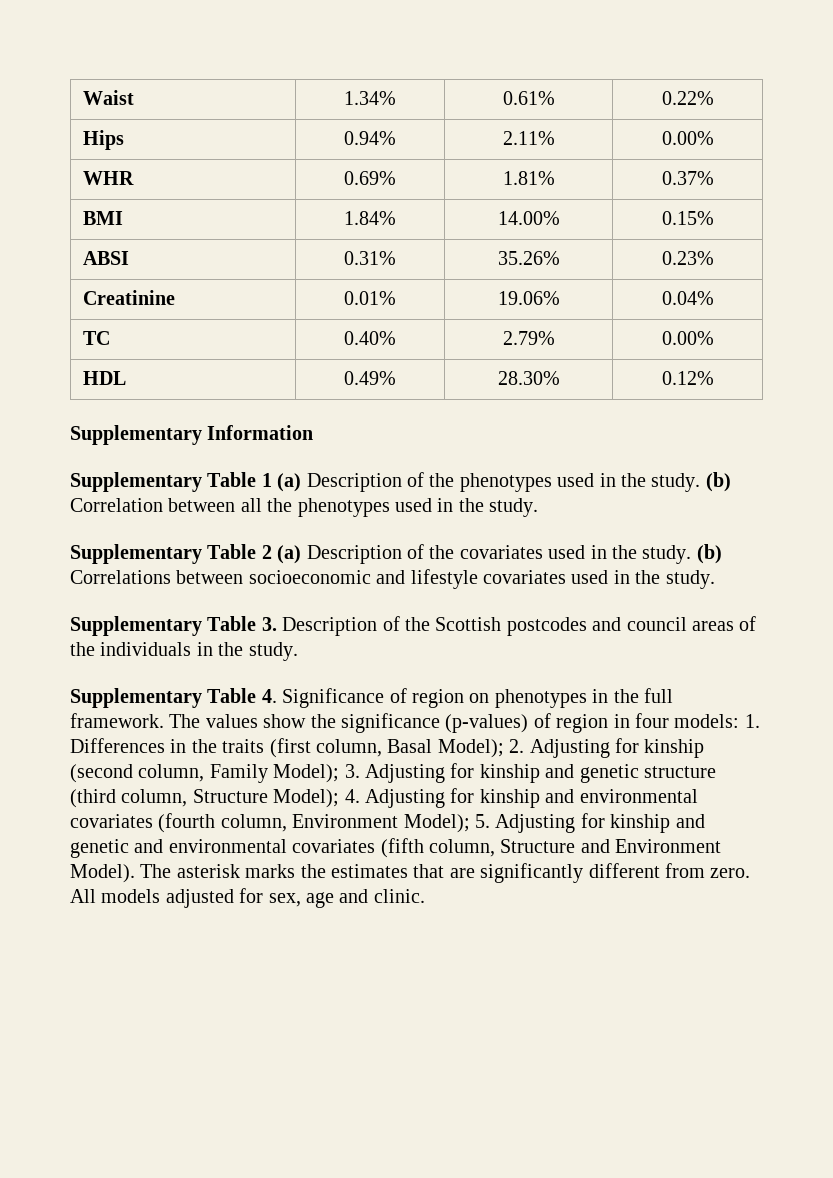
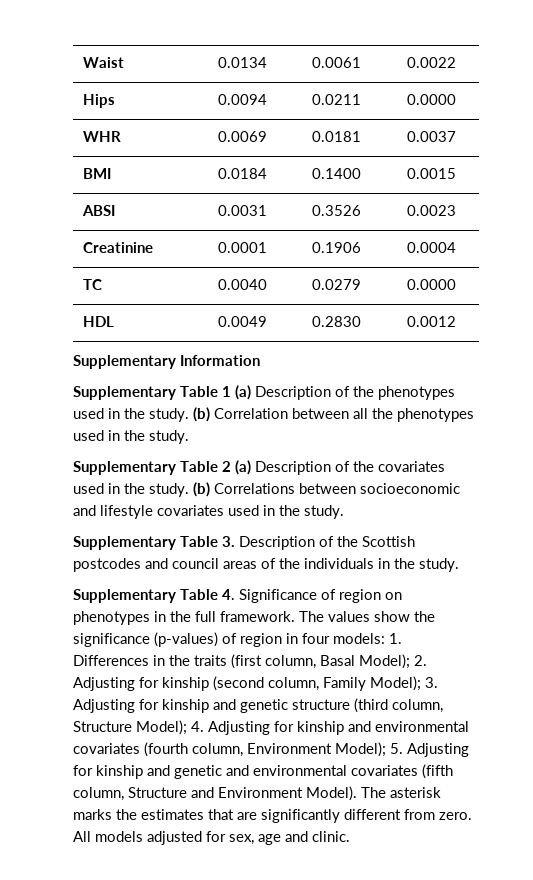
[344,91,396,105] [502,91,555,105] [661,91,714,105] [82,130,124,150] [344,131,396,145] [502,131,555,145] [661,131,714,145] [82,171,134,185] [344,171,396,185] [502,171,555,185] [661,171,714,185] [82,211,123,225] [344,211,396,225] [497,211,560,225] [661,211,714,225] [82,251,129,265] [344,251,396,265] [497,251,560,265] [661,251,714,265] [82,290,175,305] [344,291,396,305] [497,291,560,305] [661,291,714,305] [82,331,110,345] [344,331,396,345] [502,331,555,345] [661,331,714,345] [82,371,126,385] [344,371,396,385] [497,371,560,385] [661,371,714,385] 1.34% | 0.61% | 0.22% // Hips | 0.94% | 2.11% | 0.00% // WHR | 0.69% | 1.81% | 0.37% // BMI | 1.84% | 14.00% | 0.15% // ABSI | 0.31% | 35.26% | 0.23% // Creatinine | 0.01% | 19.06% | 0.04% // TC | 0.40% | 2.79% | 0.00% // HDL | 0.49% | 28.30% | 0.12% -> [218,57,267,68] [312,57,361,68] [406,57,456,68] [83,94,116,108] [218,94,267,105] [312,94,361,105] [406,94,456,105] [83,131,122,142] [218,131,267,142] [312,131,361,142] [406,131,456,142] [83,168,112,179] [218,168,267,179] [312,168,361,179] [406,168,456,179] [82,205,116,216] [218,205,267,216] [312,205,361,216] [406,205,456,216] [83,242,154,253] [218,242,267,253] [312,242,361,253] [406,242,456,253] [83,279,103,290] [218,279,267,290] [312,279,361,290] [406,279,456,290] [83,316,115,327] [218,316,267,327] [312,316,361,327] [406,316,456,327] 0.0134 | 0.0061 | 0.0022 // Hips | 0.0094 | 0.0211 | 0.0000 // WHR | 0.0069 | 0.0181 | 0.0037 // BMI | 0.0184 | 0.1400 | 0.0015 // ABSI | 0.0031 | 0.3526 | 0.0023 // Creatinine | 0.0001 | 0.1906 | 0.0004 // TC | 0.0040 | 0.0279 | 0.0000 // HDL | 0.0049 | 0.2830 | 0.0012

